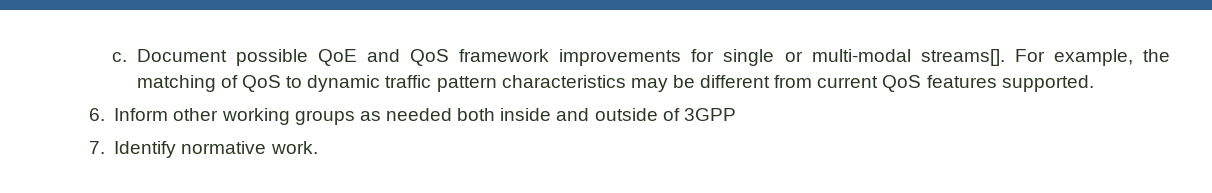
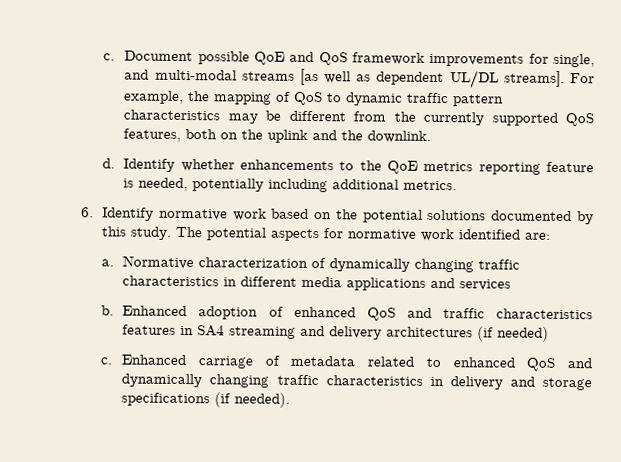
[723,49,1005,66] single or multi-modal streams[]. -> [553,53,595,68] [124,68,565,89] single, and multi-modal streams [as well as dependent UL/DL streams].
[136,75,216,92] matching -> [213,92,273,105] mapping
[817,75,1094,92] [88,108,736,125] [88,141,318,158] current QoS features supported. // 6. Inform other working groups as needed both inside and outside of 3GPP // 7. Identify normative work. -> [393,111,594,127] [123,128,432,143] [102,158,594,175] [123,177,458,193] [80,207,594,225] [101,226,551,242] [101,255,521,273] [122,275,512,291] [101,305,593,321] [122,324,550,342] [100,354,593,371] [121,373,592,391] [121,392,291,408] the currently supported QoS features, both on the uplink and the downlink. // d. Identify whether enhancements to the QoE metrics reporting feature is needed, potentially including additional metrics. // 6. Identify normative work based on the potential solutions documented by this study. The potential aspects for normative work identified are: // a. Normative characterization of dynamically changing traffic characteristics in different media applications and services // b. Enhanced adoption of enhanced QoS and traffic characteristics features in SA4 streaming and delivery architectures (if needed) // c. Enhanced carriage of metadata related to enhanced QoS and dynamically changing traffic characteristics in delivery and storage specifications (if needed).

